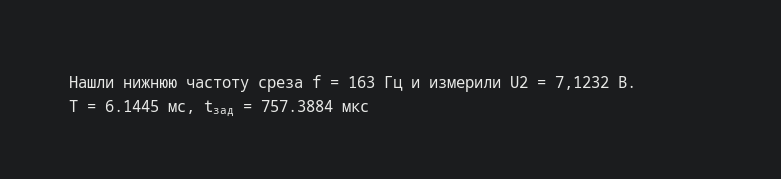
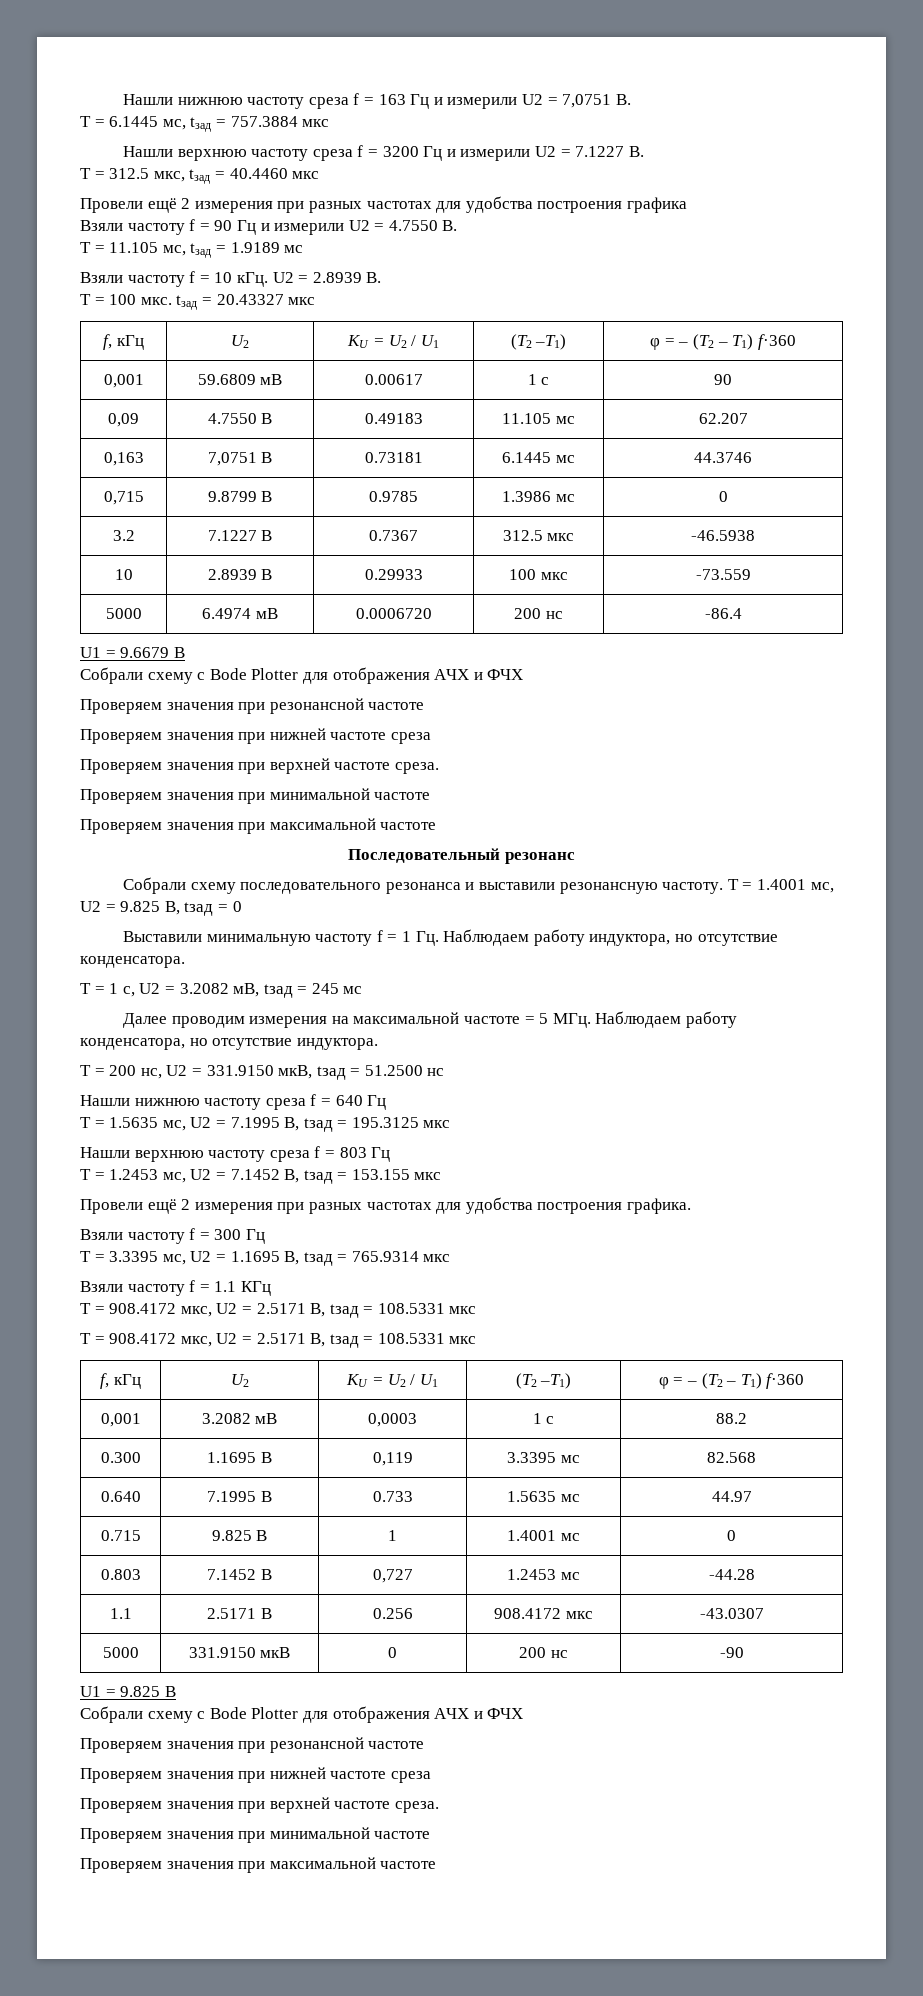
[555,76,609,90] 7,1232 -> [562,94,612,108] 7,0751
(369, 107) none -> [123,145,644,161] [80,168,320,184] [80,196,687,213] [80,219,458,235] [80,242,304,258] [80,271,382,287] [80,294,316,310] [103,334,144,350] [231,335,249,348] [347,335,439,348] [510,334,567,350] [650,334,796,350] [103,374,144,388] [197,374,283,385] [364,374,423,385] [527,374,550,385] [714,374,732,385] [108,413,139,427] [207,413,273,424] [364,413,423,424] [502,413,575,424] [698,413,748,424] [103,452,144,466] [207,452,273,466] [364,452,423,463] [502,452,575,463] [694,452,752,463] [103,491,144,505] [207,491,273,502] [369,491,418,502] [502,491,575,502] [718,491,728,502] [112,530,135,541] [207,530,273,541] [369,530,418,541] [502,530,575,541] [691,530,755,541] [114,569,133,580] [207,569,273,580] [364,569,423,580] [509,569,568,580] [695,569,751,580] [105,608,142,619] [202,608,278,619] [355,608,432,619] [514,608,563,619] [704,608,742,619] [80,647,185,658] [80,667,524,684] [80,698,425,714] [80,728,431,744] [80,758,439,774] [80,788,431,804] [80,818,437,834] [348,848,575,864] [123,877,834,894] [80,901,242,916] [123,929,778,946] [80,956,185,968] [80,983,363,998] [123,1011,737,1028] [80,1038,378,1050] [80,1065,445,1080] [80,1094,387,1110] [80,1117,451,1132] [80,1146,391,1162] [80,1169,442,1184] [80,1197,691,1214] [80,1228,265,1244] [80,1251,451,1266] [80,1280,271,1296] [80,1303,477,1318] [80,1333,477,1348] [100,1373,141,1389] [230,1374,249,1387] [346,1374,438,1387] [515,1373,572,1389] [658,1373,805,1389] [100,1413,141,1427] [201,1413,278,1424] [368,1413,417,1427] [532,1413,555,1424] [716,1413,747,1424] [100,1452,141,1463] [207,1452,272,1463] [372,1452,413,1466] [507,1452,580,1463] [707,1452,756,1463] [100,1491,141,1502] [207,1491,272,1502] [372,1491,413,1502] [507,1491,580,1502] [711,1491,752,1502] [100,1530,141,1541] [211,1530,268,1541] [388,1530,397,1541] [507,1530,580,1541] [727,1530,736,1541] [100,1569,141,1580] [207,1569,272,1580] [372,1569,413,1583] [507,1569,580,1580] [708,1569,755,1580] [109,1608,132,1619] [207,1608,272,1619] [372,1608,413,1619] [494,1608,593,1619] [699,1608,764,1619] [102,1647,139,1658] [188,1647,291,1658] [388,1647,397,1658] [519,1647,568,1658] [719,1647,744,1658] [80,1686,176,1697] [80,1706,524,1723] [80,1737,425,1753] [80,1767,431,1783] [80,1797,439,1813] [80,1827,431,1843] [80,1857,437,1873] // Нашли верхнюю частоту среза f = 3200 Гц и измерили U2 = 7.1227 В. // T = 312.5 мкс, tзад = 40.4460 мкс // Провели ещё 2 измерения при разных частотах для удобства построения графика // Взяли частоту f = 90 Гц и измерили U2 = 4.7550 В. // T = 11.105 мс, tзад = 1.9189 мс // Взяли частоту f = 10 кГц. U2 = 2.8939 В. // T = 100 мкс. tзад = 20.43327 мкс // f, кГц | U2 | KU = U2 / U1 | (T2 –T1) | φ = – (T2 – T1) f·360 // 0,001 | 59.6809 мВ | 0.00617 | 1 c | 90 // 0,09 | 4.7550 В | 0.49183 | 11.105 мс | 62.207 // 0,163 | 7,0751 В | 0.73181 | 6.1445 мс | 44.3746 // 0,715 | 9.8799 В | 0.9785 | 1.3986 мс | 0 // 3.2 | 7.1227 В | 0.7367 | 312.5 мкс | -46.5938 // 10 | 2.8939 В | 0.29933 | 100 мкс | -73.559 // 5000 | 6.4974 мВ | 0.0006720 | 200 нс | -86.4 // U1 = 9.6679 В // Собрали схему с Bode Plotter для отображения АЧХ и ФЧХ // Проверяем значения при резонансной частоте // Проверяем значения при нижней частоте среза // Проверяем значения при верхней частоте среза. // Проверяем значения при минимальной частоте // Проверяем значения при максимальной частоте // Последовательный резонанс // Собрали схему последовательного резонанса и выставили резонансную частоту. T = 1.4001 мс, U2 = 9.825 В, tзад = 0 // Выставили минимальную частоту f = 1 Гц. Наблюдаем работу индуктора, но отсутствие конденсатора. // T = 1 с, U2 = 3.2082 мВ, tзад = 245 мс // Далее проводим измерения на максимальной частоте = 5 МГц. Наблюдаем работу конденсатора, но отсутствие индуктора. // T = 200 нс, U2 = 331.9150 мкВ, tзад = 51.2500 нс // Нашли нижнюю частоту среза f = 640 Гц // T = 1.5635 мс, U2 = 7.1995 В, tзад = 195.3125 мкс // Нашли верхнюю частоту среза f = 803 Гц // T = 1.2453 мс, U2 = 7.1452 В, tзад = 153.155 мкс // Провели ещё 2 измерения при разных частотах для удобства построения графика. // Взяли частоту f = 300 Гц // T = 3.3395 мс, U2 = 1.1695 В, tзад = 765.9314 мкс // Взяли частоту f = 1.1 КГц // T = 908.4172 мкс, U2 = 2.5171 В, tзад = 108.5331 мкс // T = 908.4172 мкс, U2 = 2.5171 В, tзад = 108.5331 мкс // f, кГц | U2 | KU = U2 / U1 | (T2 –T1) | φ = – (T2 – T1) f·360 // 0,001 | 3.2082 мВ | 0,0003 | 1 с | 88.2 // 0.300 | 1.1695 В | 0,119 | 3.3395 мс | 82.568 // 0.640 | 7.1995 В | 0.733 | 1.5635 мс | 44.97 // 0.715 | 9.825 В | 1 | 1.4001 мс | 0 // 0.803 | 7.1452 В | 0,727 | 1.2453 мс | -44.28 // 1.1 | 2.5171 В | 0.256 | 908.4172 мкс | -43.0307 // 5000 | 331.9150 мкВ | 0 | 200 нс | -90 // U1 = 9.825 В // Собрали схему с Bode Plotter для отображения АЧХ и ФЧХ // Проверяем значения при резонансной частоте // Проверяем значения при нижней частоте среза // Проверяем значения при верхней частоте среза. // Проверяем значения при минимальной частоте // Проверяем значения при максимальной частоте

